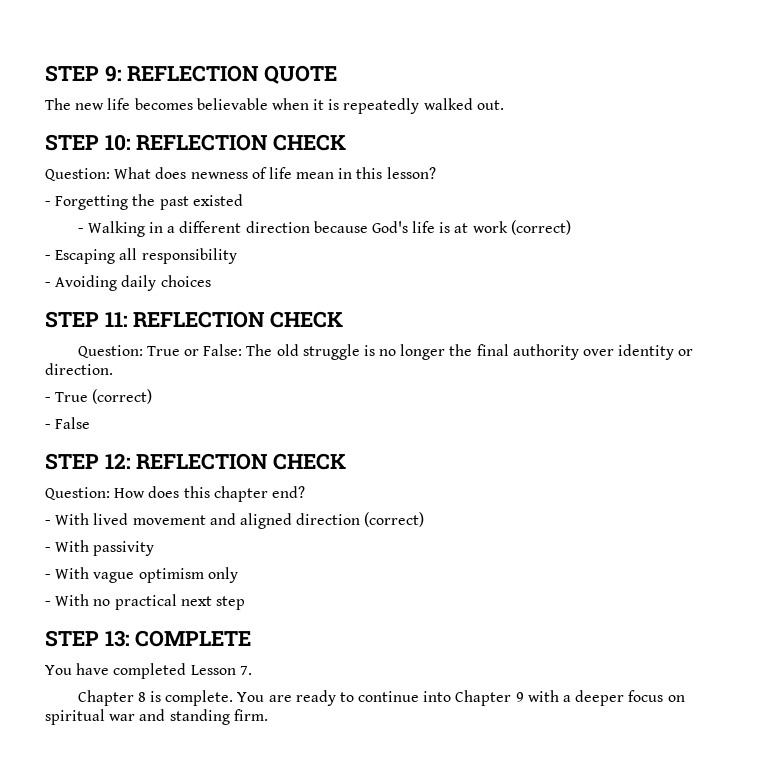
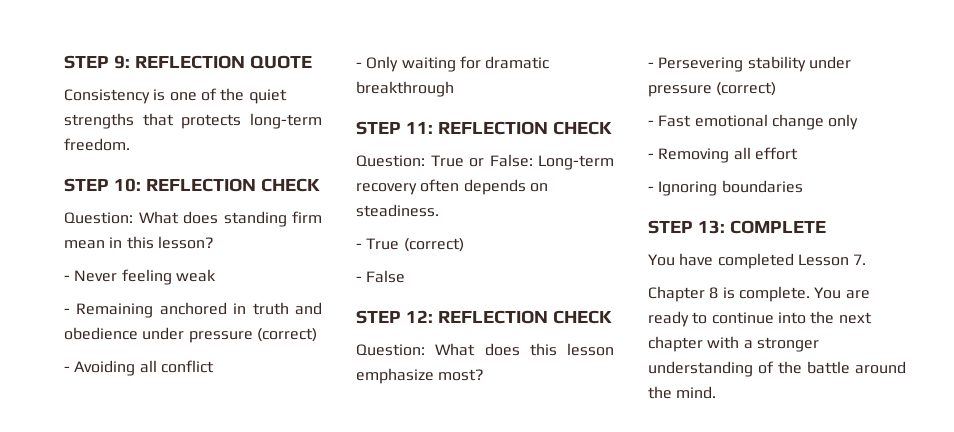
[45,98,504,114] The new life becomes believable when it is repeatedly walked out. -> [64,88,287,104] [64,113,322,129] [64,138,130,151] Consistency is one of the quiet strengths that protects long-term freedom.
[190,167,292,179] newness of life -> [223,211,322,227] standing firm
[55,194,243,210] [77,220,571,237] [45,248,237,264] [45,275,211,291] Forgetting the past existed // - Walking in a different direction because God's life is at work (correct) // - Escaping all responsibility // - Avoiding daily choices -> [74,269,216,285] [64,302,322,318] [64,327,317,343] [64,360,214,376] [356,56,550,72] [356,81,454,97] Never feeling weak // - Remaining anchored in truth and obedience under pressure (correct) // - Avoiding all conflict // - Only waiting for dramatic breakthrough
[246,344,694,360] [45,363,113,375] The old struggle is no longer the final authority over identity or direction. -> [538,155,614,170] [356,179,548,195] [356,204,439,217] Long-term recovery often depends on steadiness.
[114,488,146,498] How -> [435,343,476,356] What
[213,486,305,502] [45,512,425,529] [45,540,155,556] [45,567,238,583] [45,594,245,610] chapter end? // - With lived movement and aligned direction (correct) // - With passivity // - With vague optimism only // - With no practical next step -> [567,343,614,356] [356,368,485,384] [648,56,851,72] [648,82,777,97] [648,114,859,130] [648,147,798,163] [648,180,803,196] lesson emphasize most? // - Persevering stability under pressure (correct) // - Fast emotional change only // - Removing all effort // - Ignoring boundaries
[455,690,685,706] [45,709,268,725] Chapter 9 with a deeper focus on spiritual war and standing firm. -> [810,311,872,324] [648,336,819,352] [648,361,906,377] [648,386,717,399] the next chapter with a stronger understanding of the battle around the mind.

